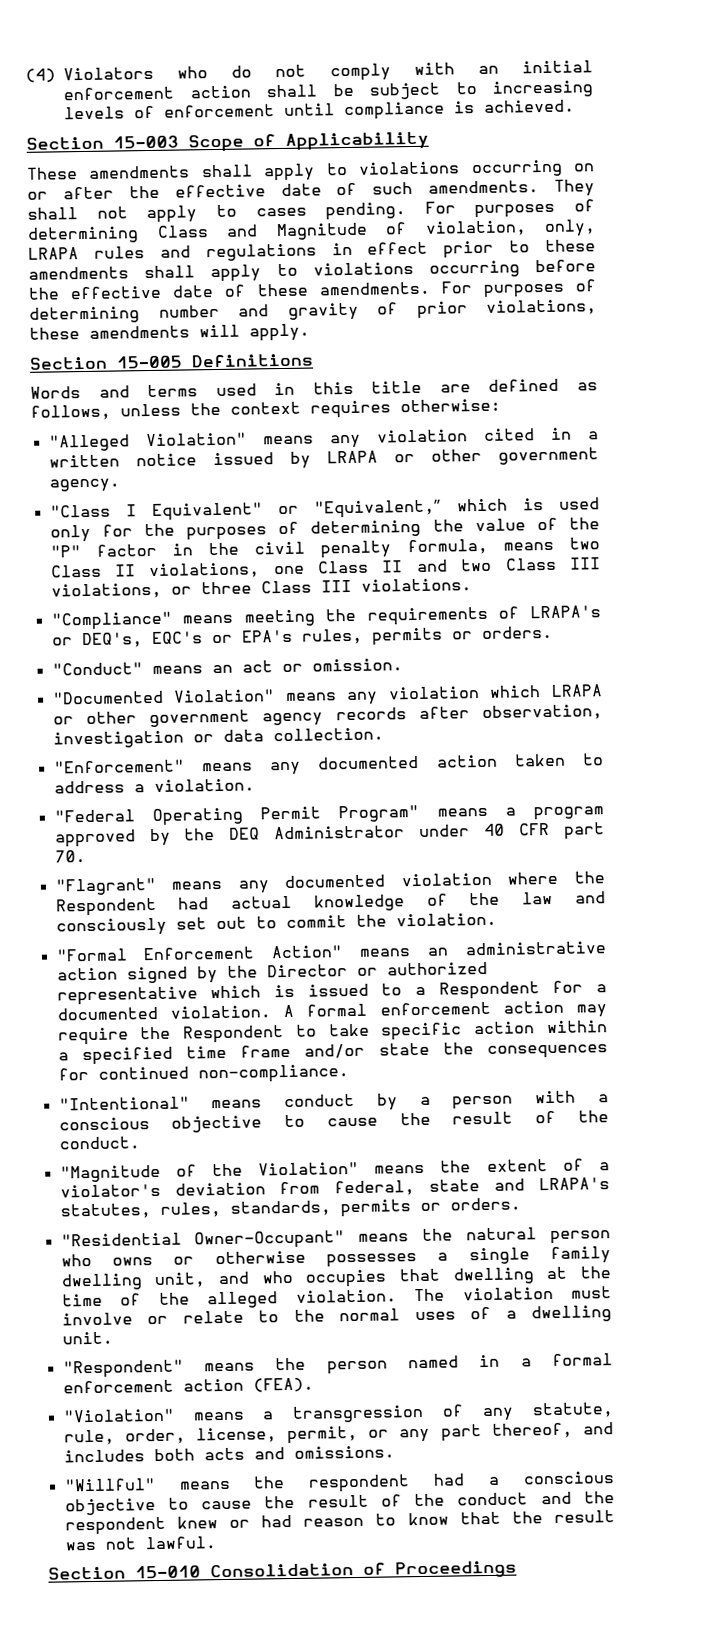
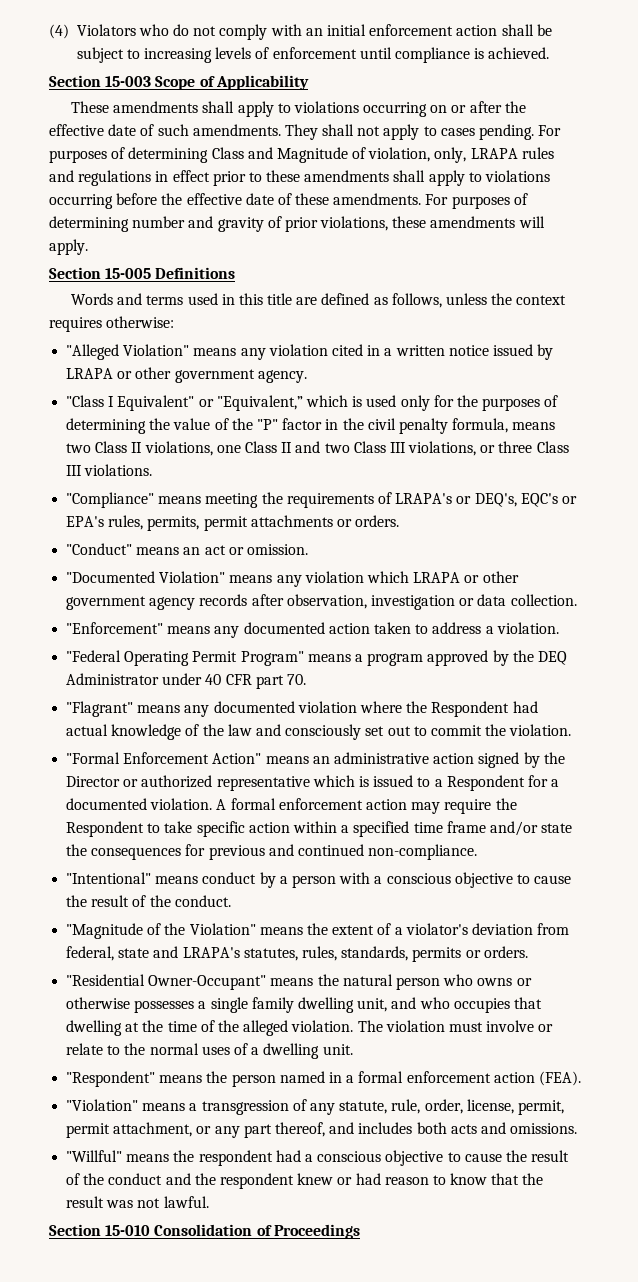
[371,627,443,646] permits -> [147,515,333,531] permits, permit attachments
(89, 1074) none -> [208,844,294,860] previous and
(359, 1435) none -> [66,1122,193,1138] permit attachment,

